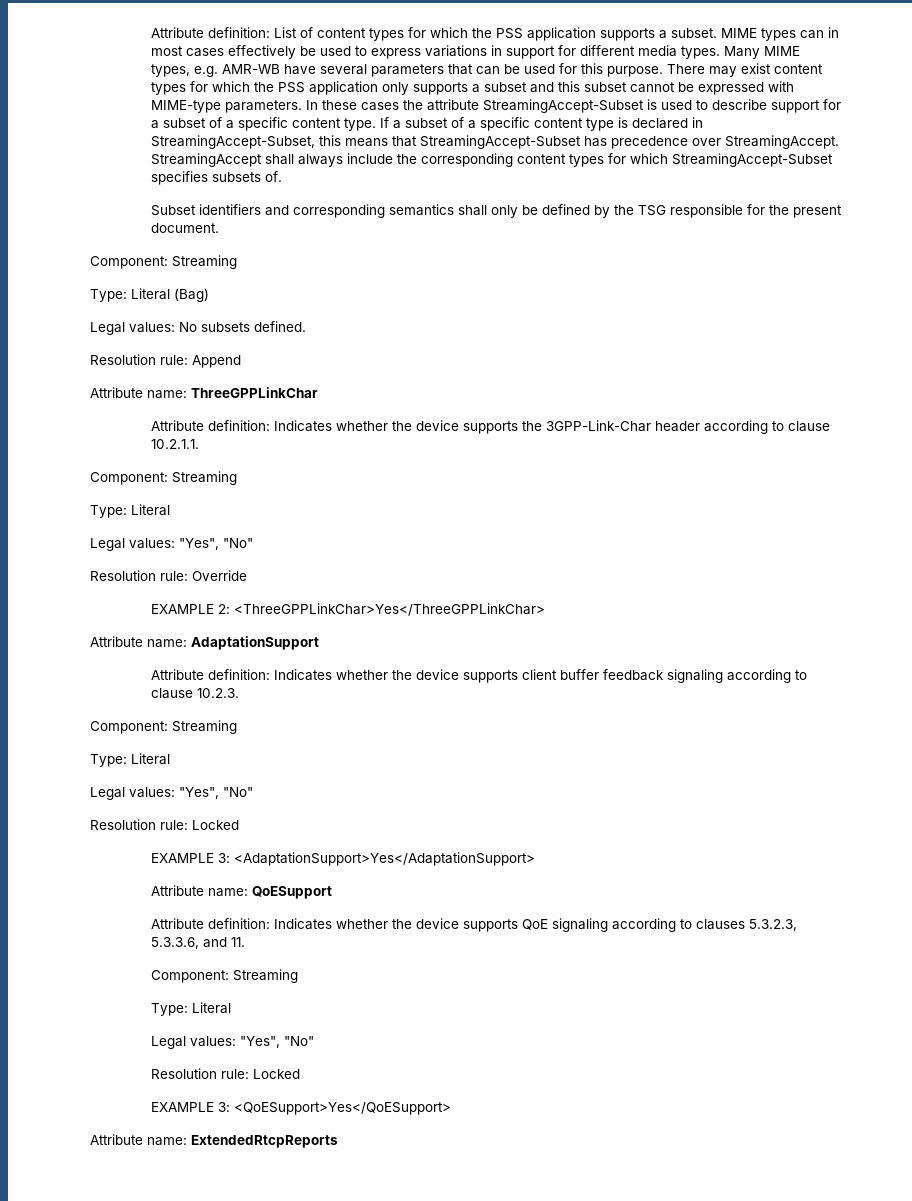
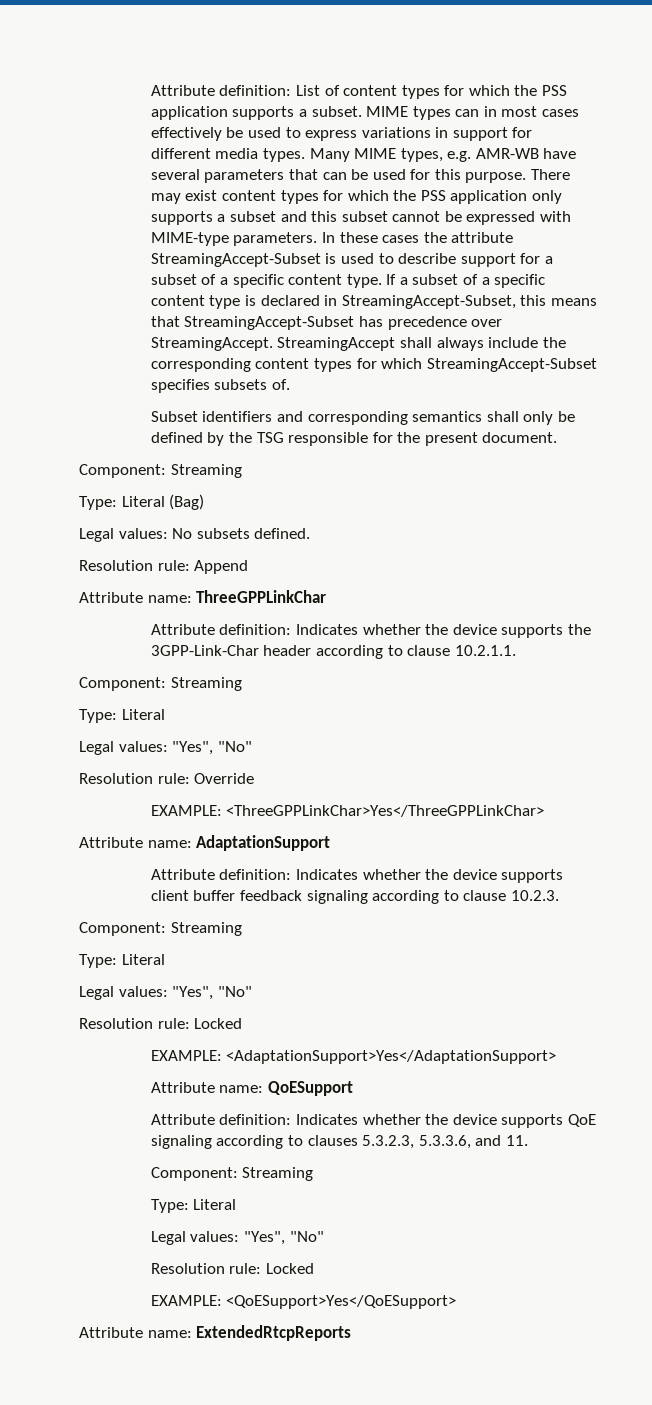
[151,604,231,614] EXAMPLE 2: -> [150,805,222,816] EXAMPLE:
[151,853,231,863] EXAMPLE 3: -> [150,1050,222,1061] EXAMPLE:
[151,1102,231,1112] EXAMPLE 3: -> [150,1295,222,1306] EXAMPLE:

